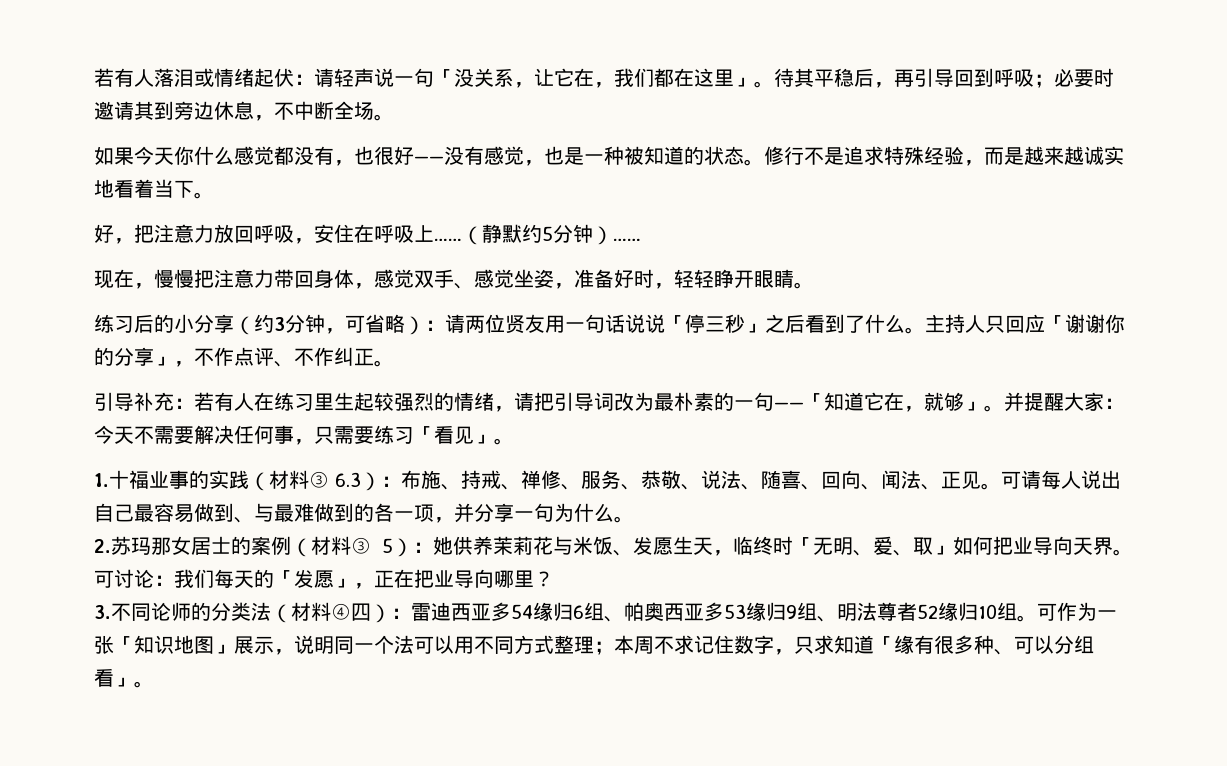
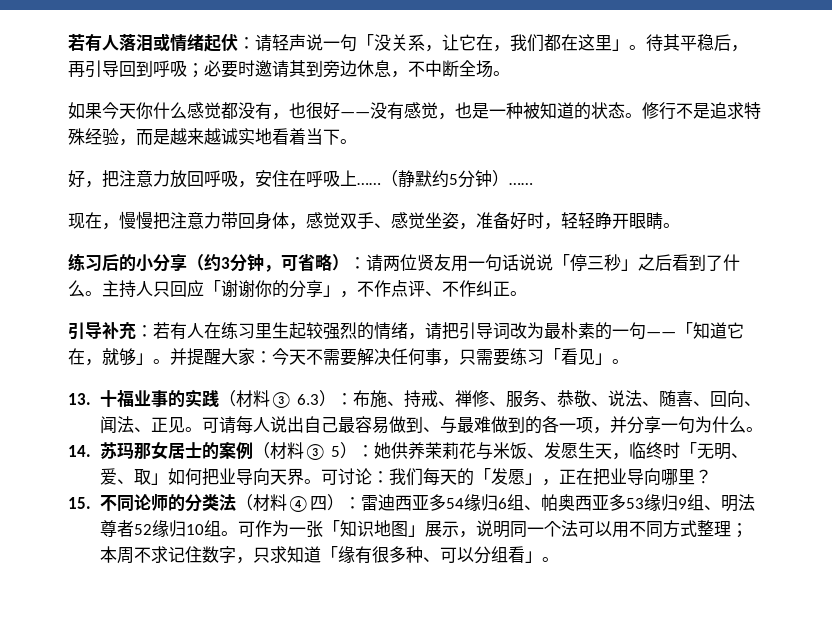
[94,473,109,487] 1. -> [68,393,91,405] 13.
[94,539,111,553] 2. -> [68,445,91,457] 14.
[94,605,111,619] 3. -> [68,497,91,509] 15.

